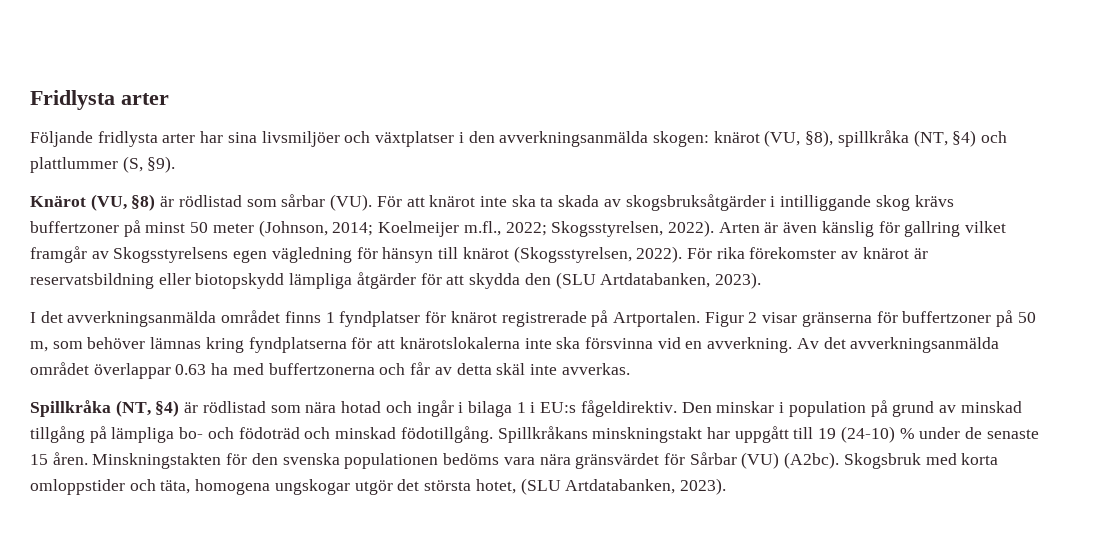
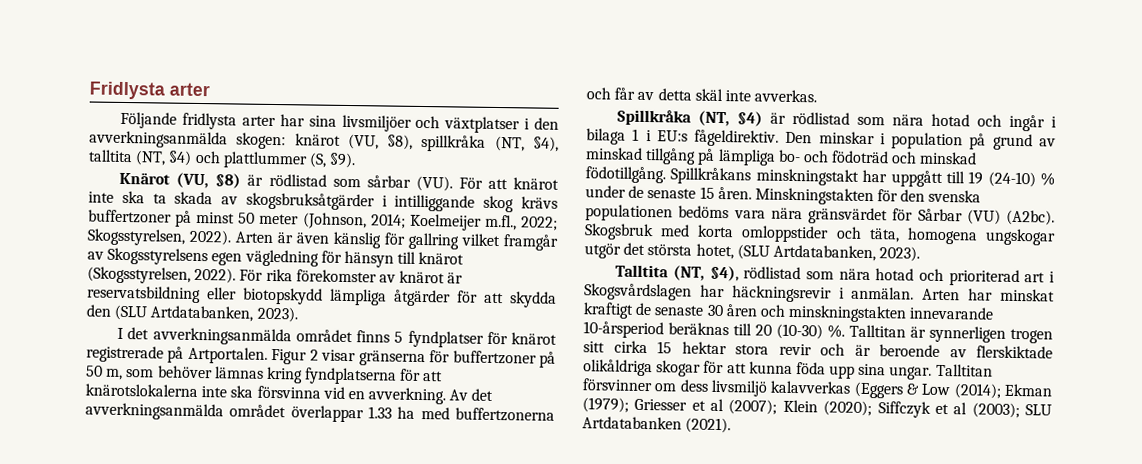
(948, 138) none -> [533,136,559,152] [88,149,167,166] §4), talltita (NT,
[325,312,335,323] 1 -> [394,331,404,343] 5
[175,364,207,375] 0.63 -> [368,406,392,419] 1.33
(726, 486) none -> [615,264,1055,287] [584,283,1055,303] [583,302,995,323] [583,321,1053,344] [583,340,1053,359] [583,359,993,380] [582,378,1052,399] [582,397,1052,419] [582,416,732,434] // Talltita (NT, §4), rödlistad som nära hotad och prioriterad art i Skogsvårdslagen har häckningsrevir i anmälan. Arten har minskat kraftigt de senaste 30 åren och minskningstakten innevarande 10-årsperiod beräknas till 20 (10-30) %. Talltitan är synnerligen trogen sitt cirka 15 hektar stora revir och är beroende av flerskiktade olikåldriga skogar för att kunna föda upp sina ungar. Talltitan försvinner om dess livsmiljö kalavverkas (Eggers & Low (2014); Ekman (1979); Griesser et al (2007); Klein (2020); Siffczyk et al (2003); SLU Artdatabanken (2021).

